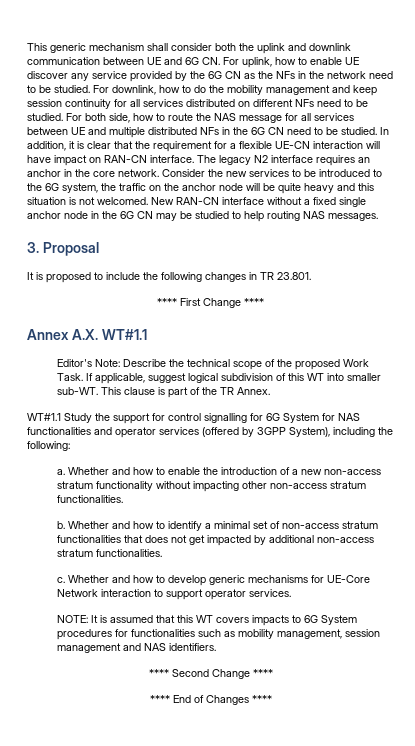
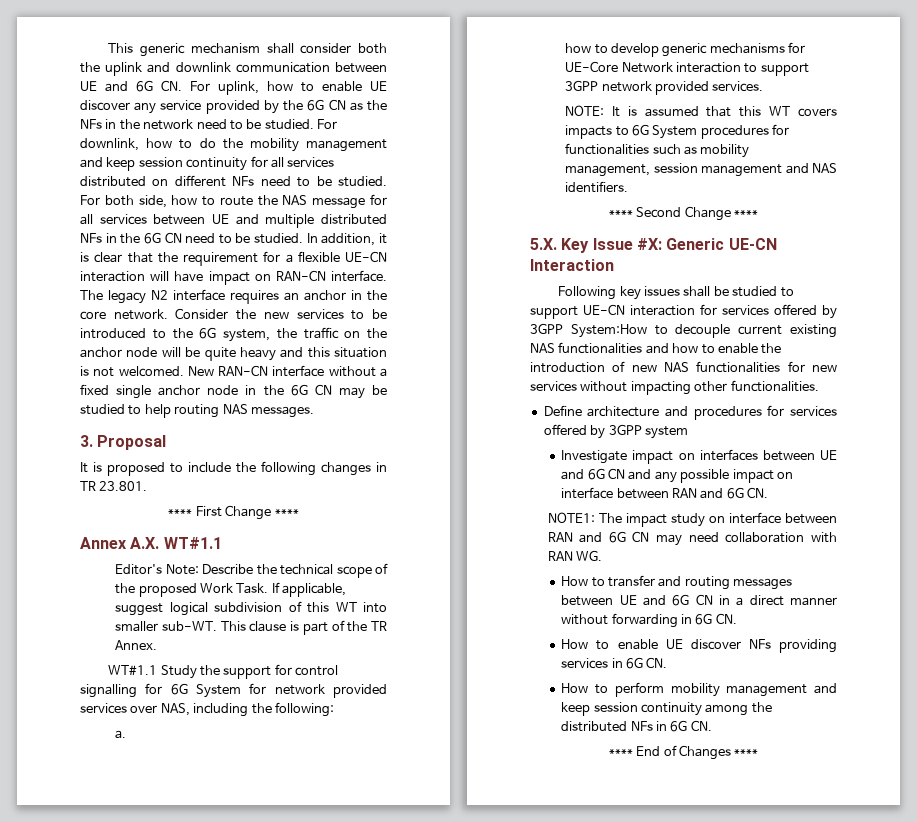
[338,413,360,421] [27,427,393,438] [27,441,70,451] [56,467,381,475] [56,481,366,492] [56,495,123,503] [56,521,378,531] [56,535,374,546] [56,549,162,557] [56,575,130,583] NAS functionalities and operator services (offered by 3GPP System), including the following: // a. Whether and how to enable the introduction of a new non-access stratum functionality without impacting other non-access stratum functionalities. // b. Whether and how to identify a minimal set of non-access stratum functionalities that does not get impacted by additional non-access stratum functionalities. // c. Whether and -> [274,684,387,698] [80,702,334,717] [115,730,127,739] network provided services over NAS, including the following: // a. //
[204,589,246,600] operator -> [565,80,709,95] 3GPP network provided
(273, 673) none -> [530,238,777,253] [530,259,614,271] [558,286,794,300] [530,304,837,319] [530,323,837,338] [530,342,782,354] [530,361,837,373] [530,380,819,395] [543,405,837,420] [543,424,688,439] [561,449,837,464] [561,468,793,483] [561,487,769,499] [547,512,837,527] [547,531,837,546] [547,550,602,561] [561,575,793,590] [561,594,837,606] [561,613,737,628] [561,639,837,653] [561,657,668,669] [561,682,837,697] [561,702,772,716] [561,720,712,732] // 5.X. Key Issue #X: Generic UE-CN Interaction // Following key issues shall be studied to support UE-CN interaction for services offered by 3GPP System:How to decouple current existing NAS functionalities and how to enable the introduction of new NAS functionalities for new services without impacting other functionalities. // Define architecture and procedures for services offered by 3GPP system // Investigate impact on interfaces between UE and 6G CN and any possible impact on interface between RAN and 6G CN. // NOTE1: The impact study on interface between RAN and 6G CN may need collaboration with RAN WG. // How to transfer and routing messages between UE and 6G CN in a direct manner without forwarding in 6G CN. // How to enable UE discover NFs providing services in 6G CN. // How to perform mobility management and keep session continuity among the distributed NFs in 6G CN.

